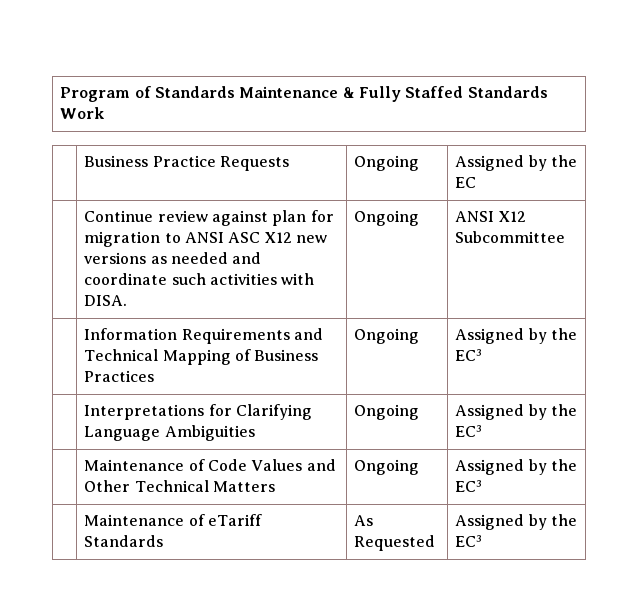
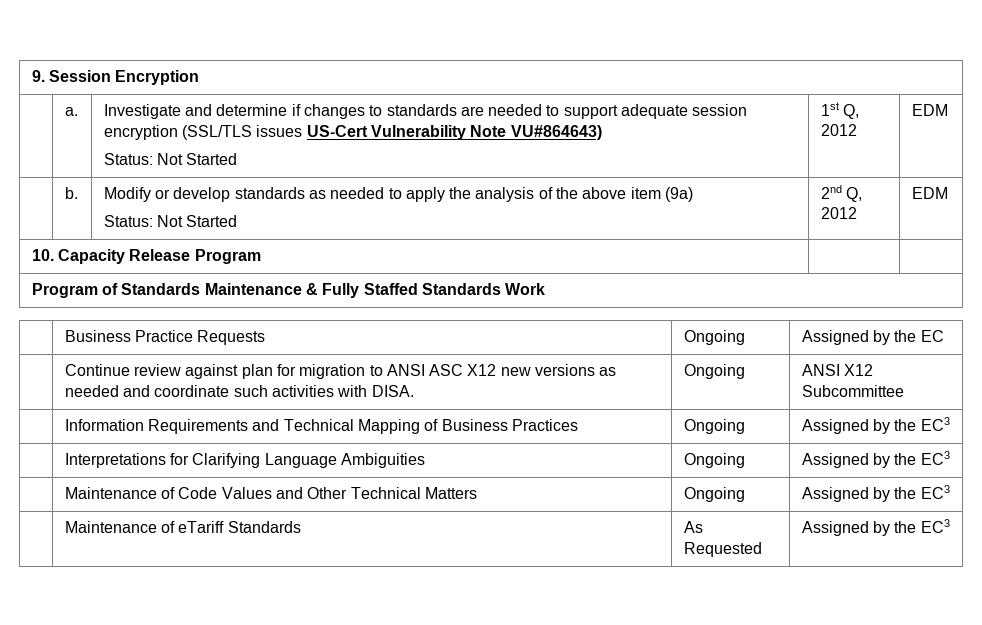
(60, 94) none -> [31,70,200,85] [64,107,78,116] [103,104,748,119] [103,125,602,140] [103,153,238,165] [820,102,859,119] [820,124,857,136] [911,104,948,116] [64,187,78,199] [103,187,694,202] [103,215,238,227] [820,185,862,202] [820,207,857,219] [911,187,948,199] [31,249,261,264] 9. Session Encryption // | a. | Investigate and determine if changes to standards are needed to support adequate session encryption (SSL/TLS issues US-Cert Vulnerability Note VU#864643) // Status: Not Started | 1st Q, 2012 | EDM // | b. | Modify or develop standards as needed to apply the analysis of the above item (9a) // Status: Not Started | 2nd Q, 2012 | EDM // 10. Capacity Release Program | | //

